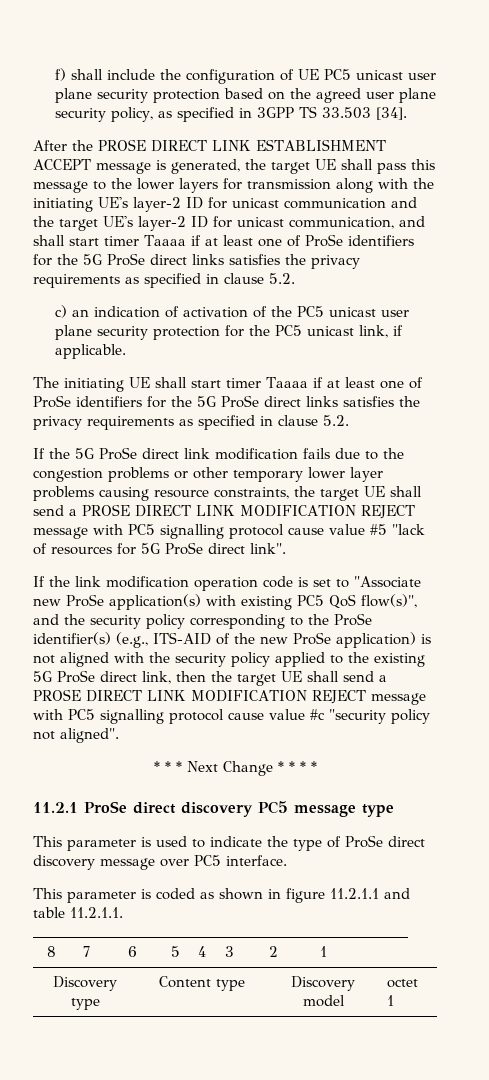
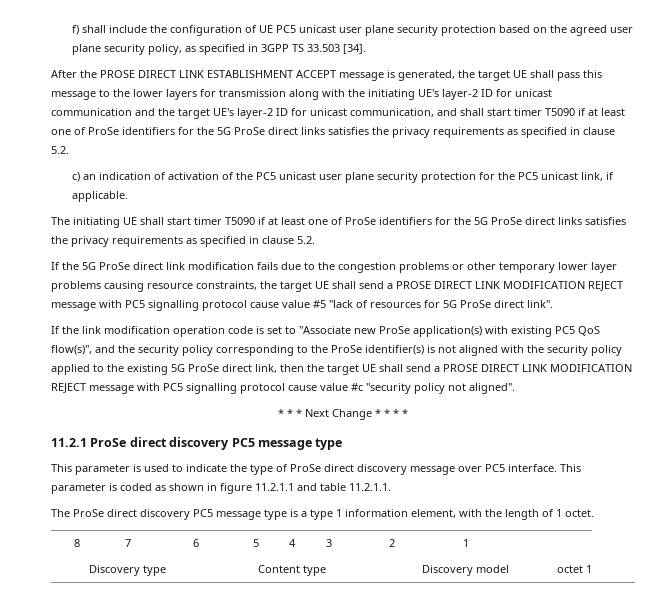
[144,235,186,246] Taaaa -> [545,108,575,116] T5090
[266,377,308,388] Taaaa -> [225,217,255,225] T5090
[116,632,416,648] (e.g., ITS-AID of the new ProSe application) -> (424, 350) none
(287, 860) // -> (557, 468) none
(123, 912) none -> [51,509,594,520] // The ProSe direct discovery PC5 message type is a type 1 information element, with the length of 1 octet.

